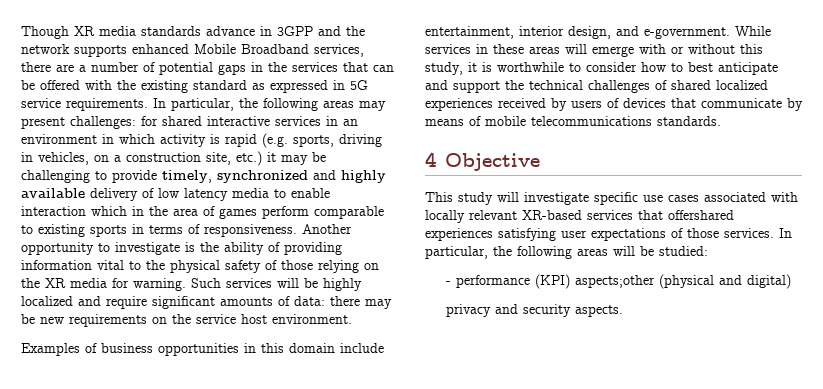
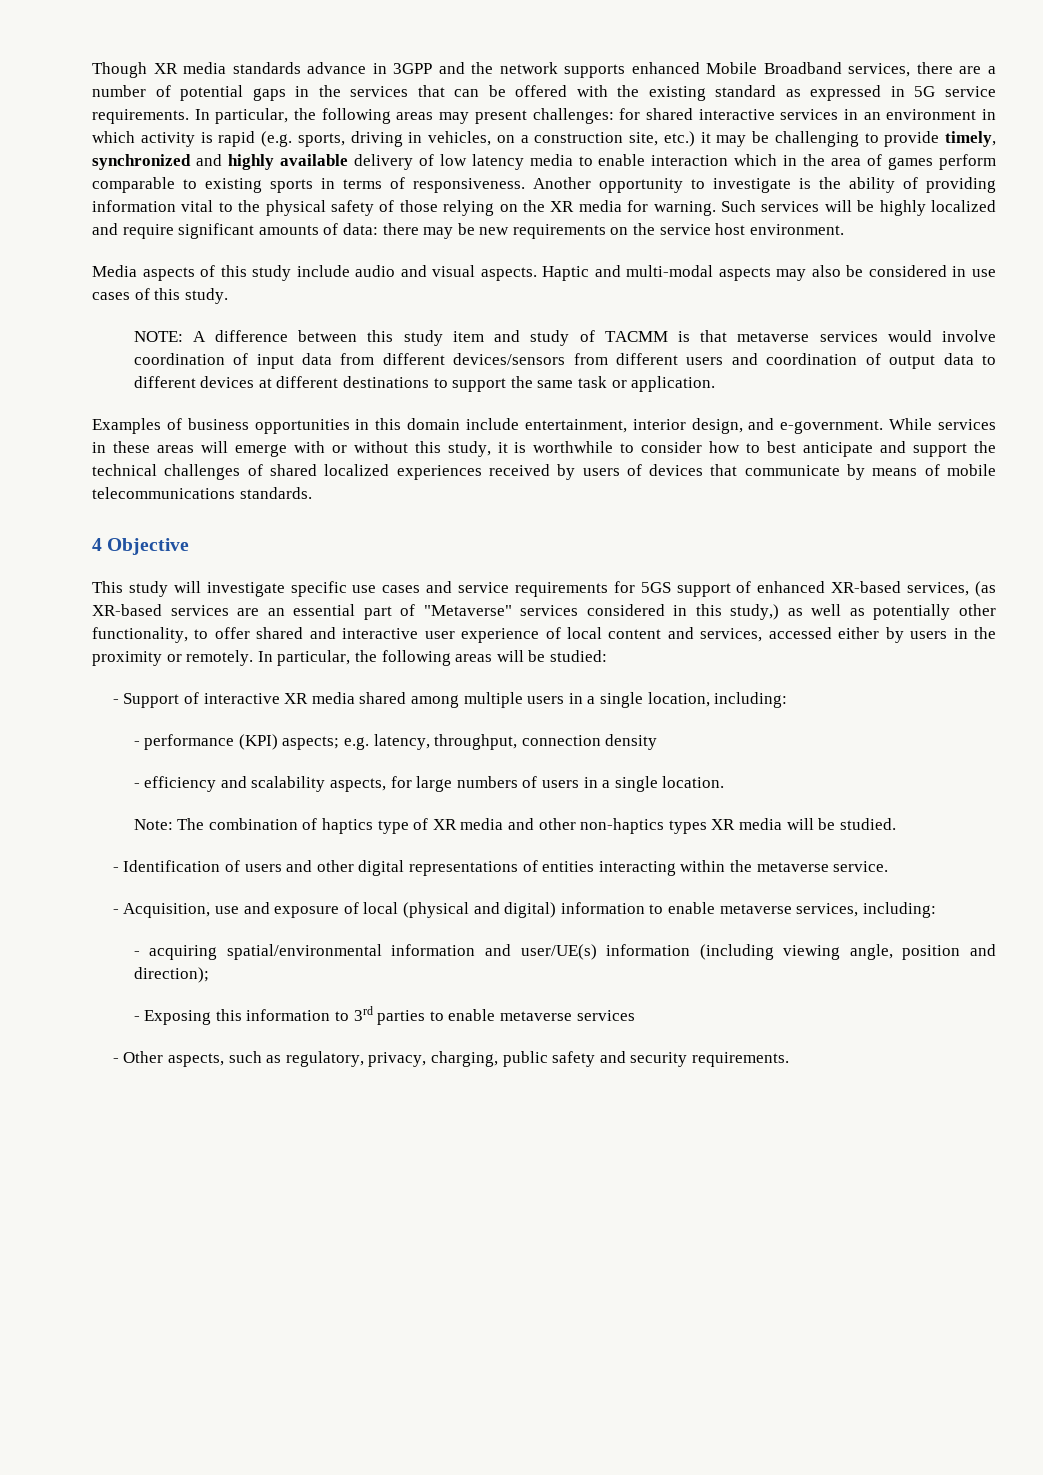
(352, 319) none -> [92,265,996,281] [92,288,228,304] [133,330,996,346] [133,353,996,369] [133,376,716,392] // Media aspects of this study include audio and visual aspects. Haptic and multi-modal aspects may also be considered in use cases of this study. // NOTE: A difference between this study item and study of TACMM is that metaverse services would involve coordination of input data from different devices/sensors from different users and coordination of output data to different devices at different destinations to support the same task or application.
[704,192,798,202] [425,210,734,223] [425,228,774,241] associated with locally relevant XR-based services that offershared experiences satisfying user expectations of those services. -> [426,581,996,597] [92,604,996,620] [92,627,997,643] [92,650,254,666] and service requirements for 5GS support of enhanced XR-based services, (as XR-based services are an essential part of "Metaverse" services considered in this study,) as well as potentially other functionality, to offer shared and interactive user experience of local content and services, accessed either by users in the proximity or remotely.
[455,274,791,289] [445,304,491,317] performance (KPI) aspects;other (physical and digital) // privacy -> [123,692,788,708] [133,734,658,750] [133,776,725,792] [133,818,896,834] [112,860,889,876] [112,902,936,918] [133,944,996,960] [133,967,209,983] [133,1006,635,1025] [112,1051,596,1067] Support of interactive XR media shared among multiple users in a single location, including: // - performance (KPI) aspects; e.g. latency, throughput, connection density // - efficiency and scalability aspects, for large numbers of users in a single location. // Note: The combination of haptics type of XR media and other non-haptics types XR media will be studied. // - Identification of users and other digital representations of entities interacting within the metaverse service. // - Acquisition, use and exposure of local (physical and digital) information to enable metaverse services, including: // - acquiring spatial/environmental information and user/UE(s) information (including viewing angle, position and direction); // - Exposing this information to 3rd parties to enable metaverse services // - Other aspects, such as regulatory, privacy, charging, public safety
[574,305,623,317] aspects. -> [691,1052,789,1067] requirements.

